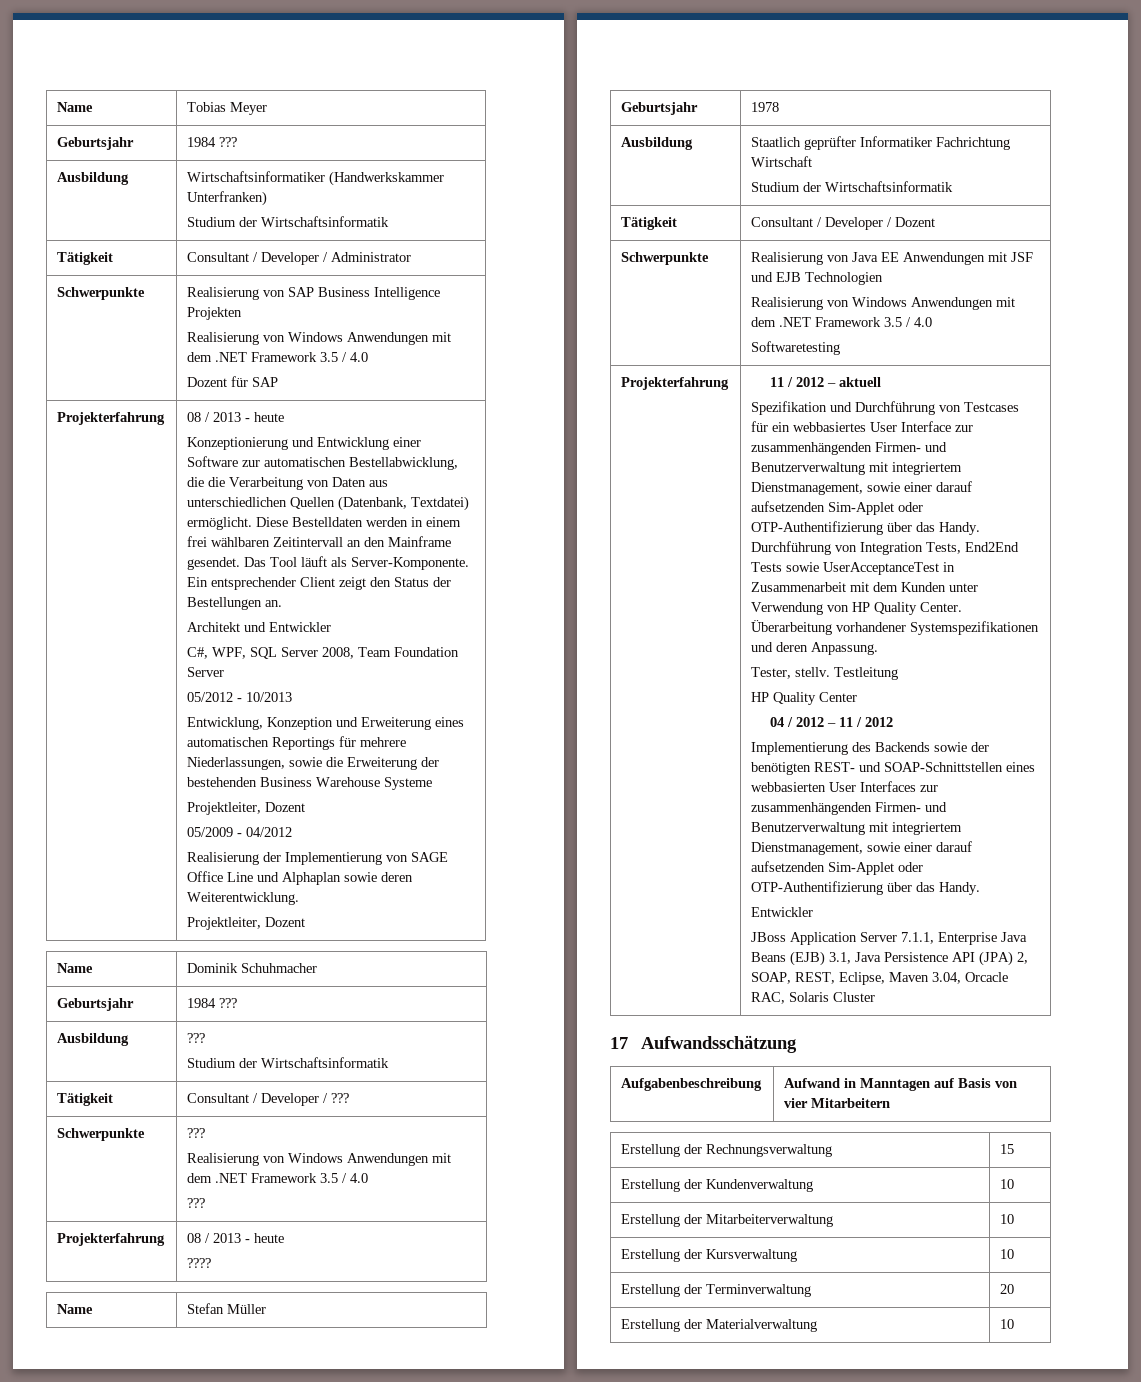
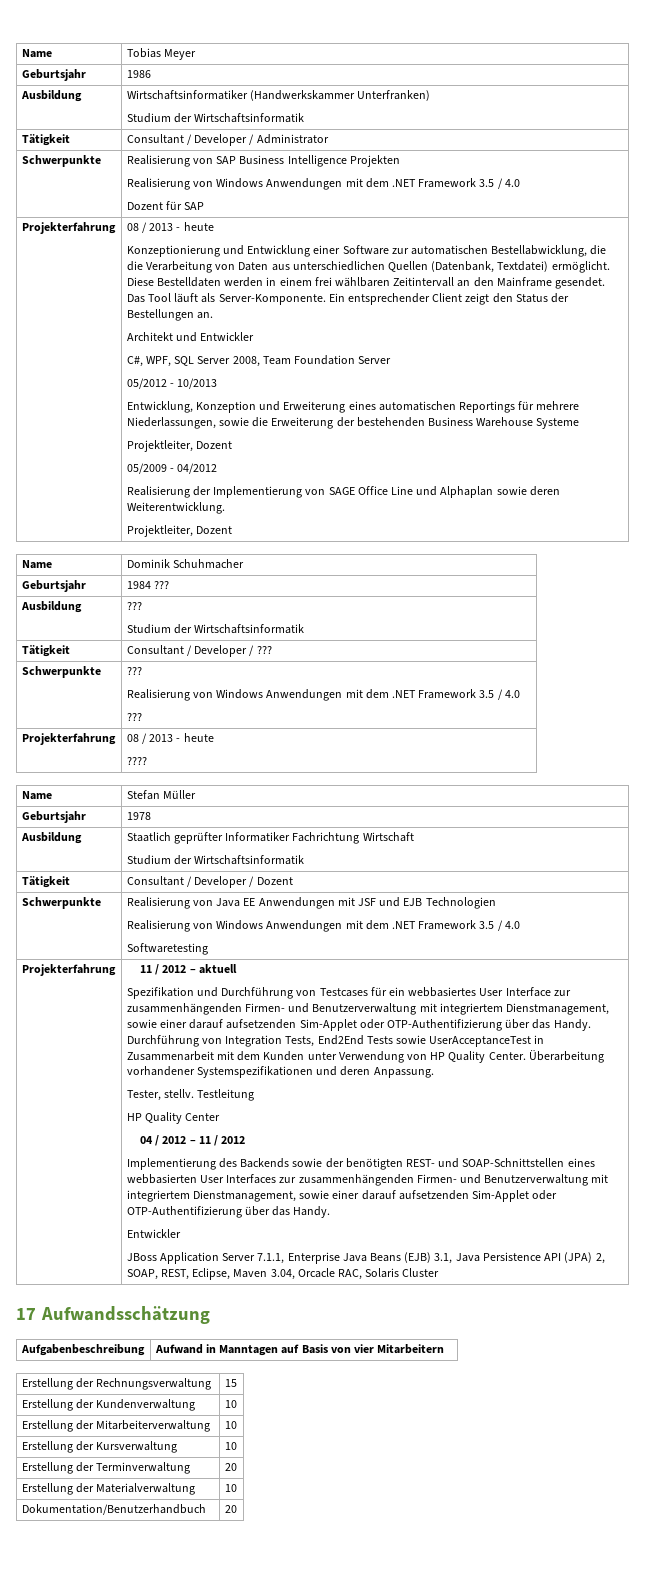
[187,137,238,147] 1984 ??? -> [126,70,151,78] 1986
(1015, 1324) none -> [21,1504,206,1515] [224,1505,237,1513] // Dokumentation/Benutzerhandbuch | 20

